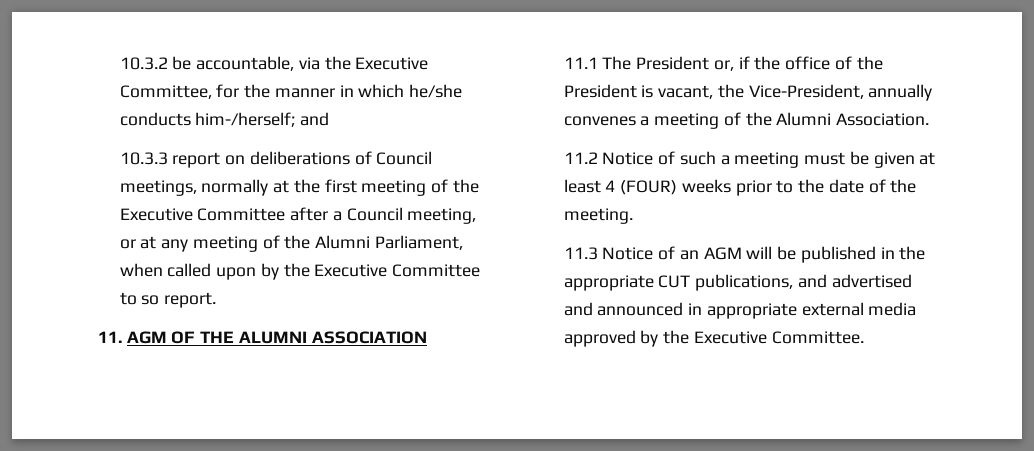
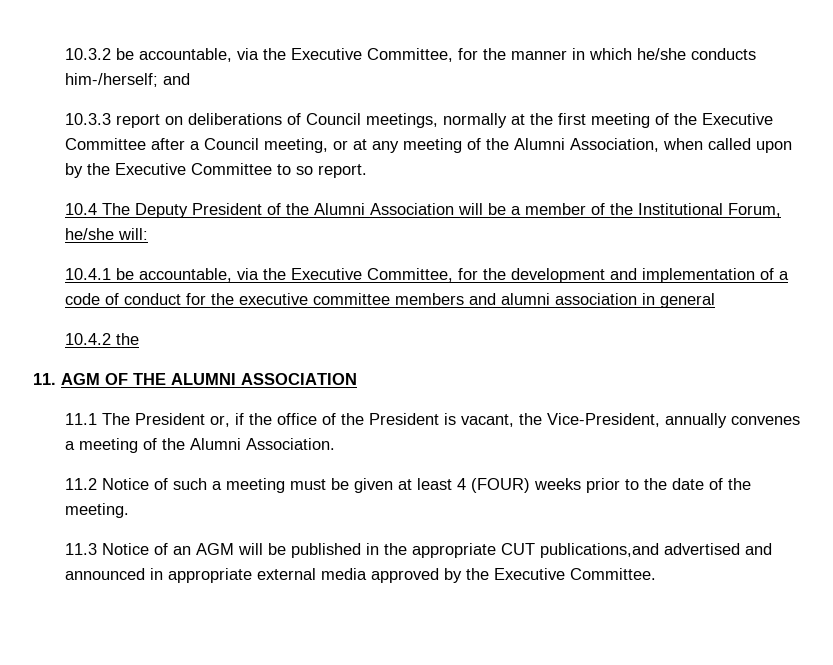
[374,235,463,250] Parliament, -> [569,138,659,152] Association,
(217, 300) none -> [64,203,781,218] [64,228,148,240] [64,268,789,283] [64,293,715,308] [64,333,139,345] // 10.4 The Deputy President of the Alumni Association will be a member of the Institutional Forum, he/she will: // 10.4.1 be accountable, via the Executive Committee, for the development and implementation of a code of conduct for the executive committee members and alumni association in general // 10.4.2 the
[695,274,827,291] publications, and -> [539,543,659,558] publications,and

